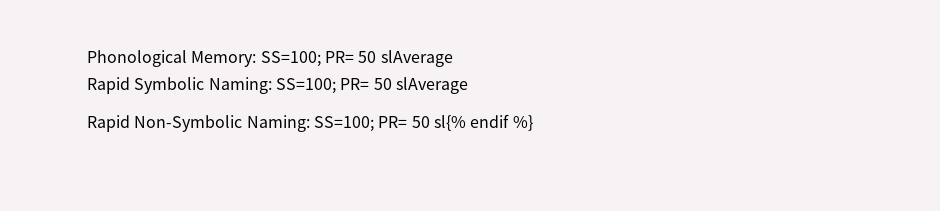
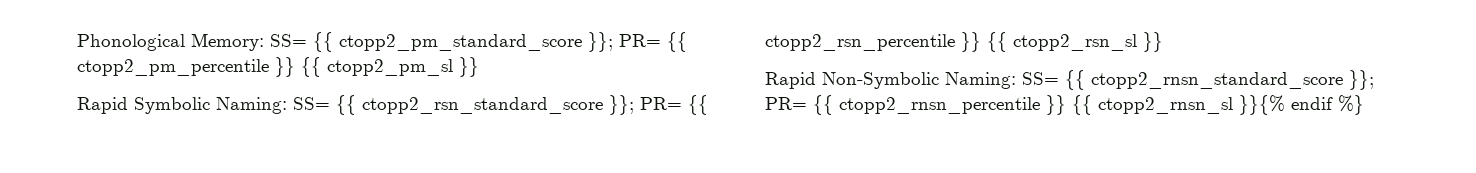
[260,50,453,67] [87,77,468,94] [87,115,466,132] SS=100; PR= 50 slAverage // Rapid Symbolic Naming: SS=100; PR= 50 slAverage // Rapid Non-Symbolic Naming: SS=100; PR= 50 sl{% -> [270,32,687,52] [77,57,479,77] [77,95,708,115] [765,32,1163,52] [765,70,1374,90] [765,95,1285,115] SS= {{ ctopp2_pm_standard_score }}; PR= {{ ctopp2_pm_percentile }} {{ ctopp2_pm_sl }} // Rapid Symbolic Naming: SS= {{ ctopp2_rsn_standard_score }}; PR= {{ ctopp2_rsn_percentile }} {{ ctopp2_rsn_sl }} // Rapid Non-Symbolic Naming: SS= {{ ctopp2_rnsn_standard_score }}; PR= {{ ctopp2_rnsn_percentile }} {{ ctopp2_rnsn_sl }}{%

